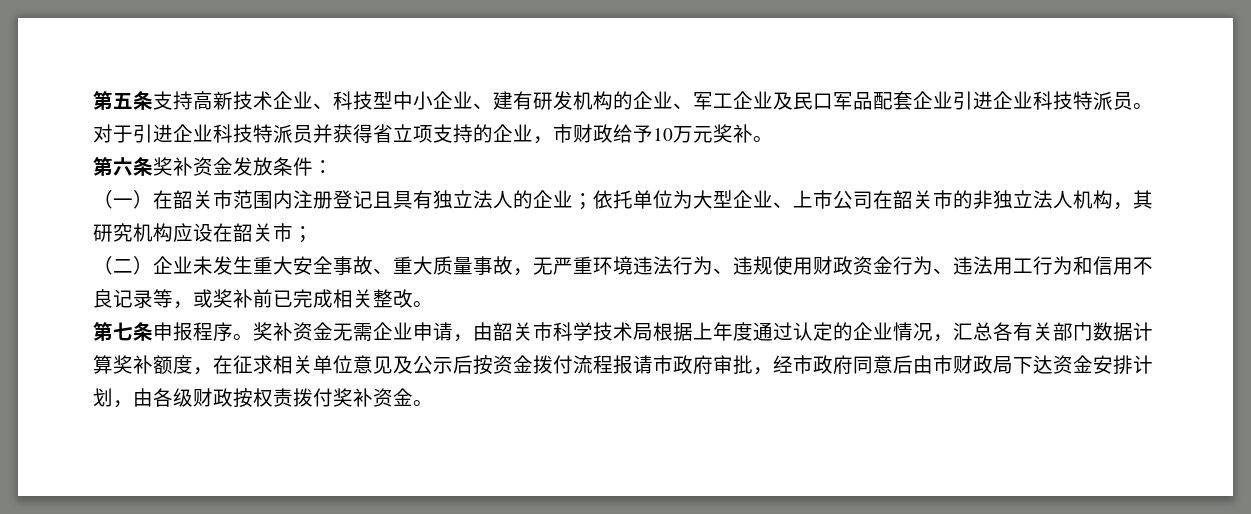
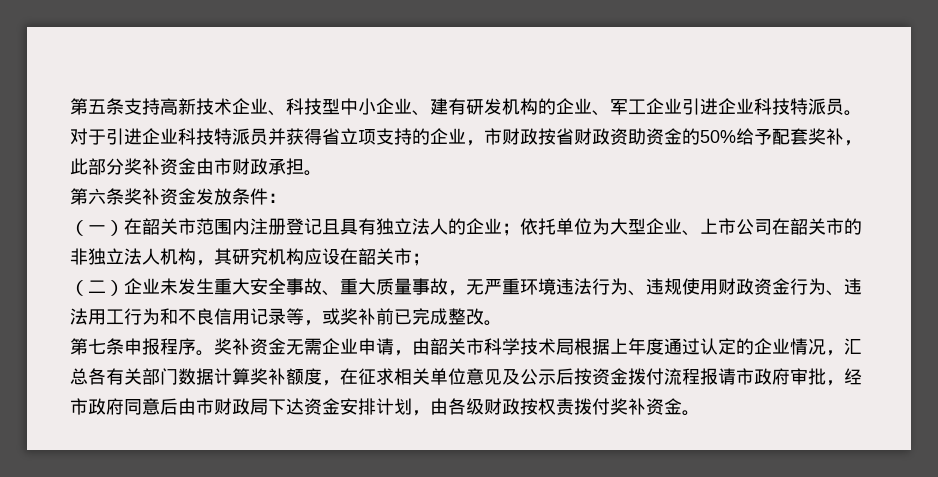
[773,91,953,110] 及民口军品配套企业 -> (682, 106) none
[613,124,753,143] 给予10万元奖补 -> [538,128,862,146] [70,158,304,175] 按省财政资助资金的50%给予配套奖补，此部分奖补资金由市财政承担
[1093,256,1153,275] [93,289,113,308] 信用不良 -> [178,308,250,325] 不良信用
[333,289,373,308] 相关 -> (448, 316) none

